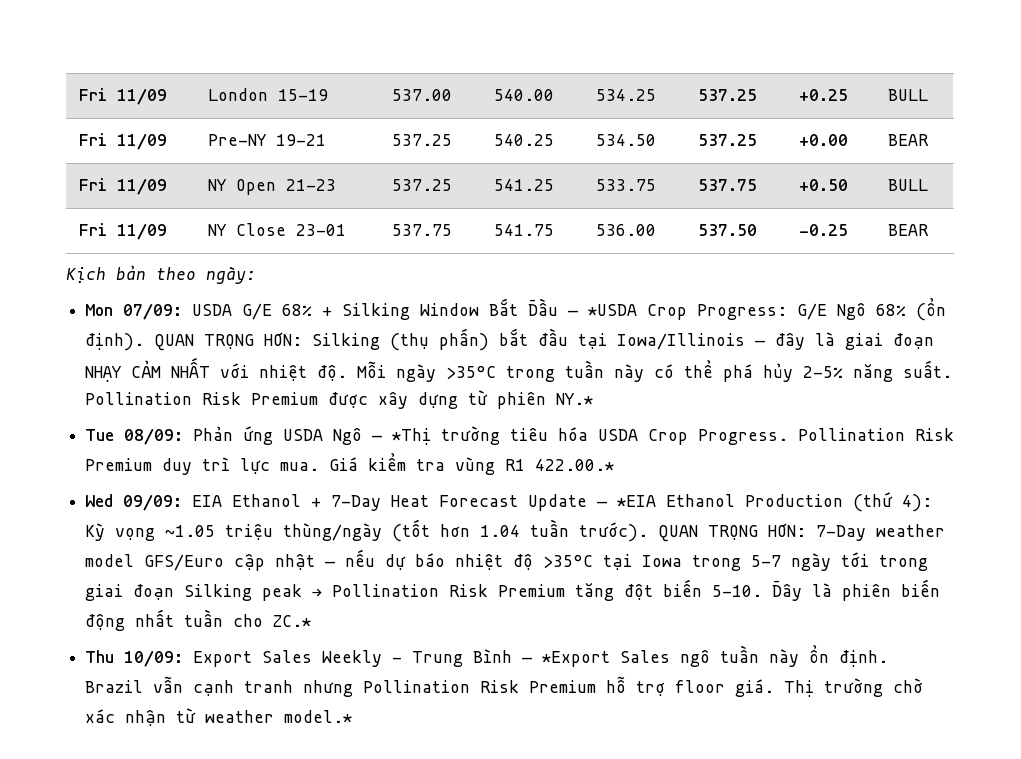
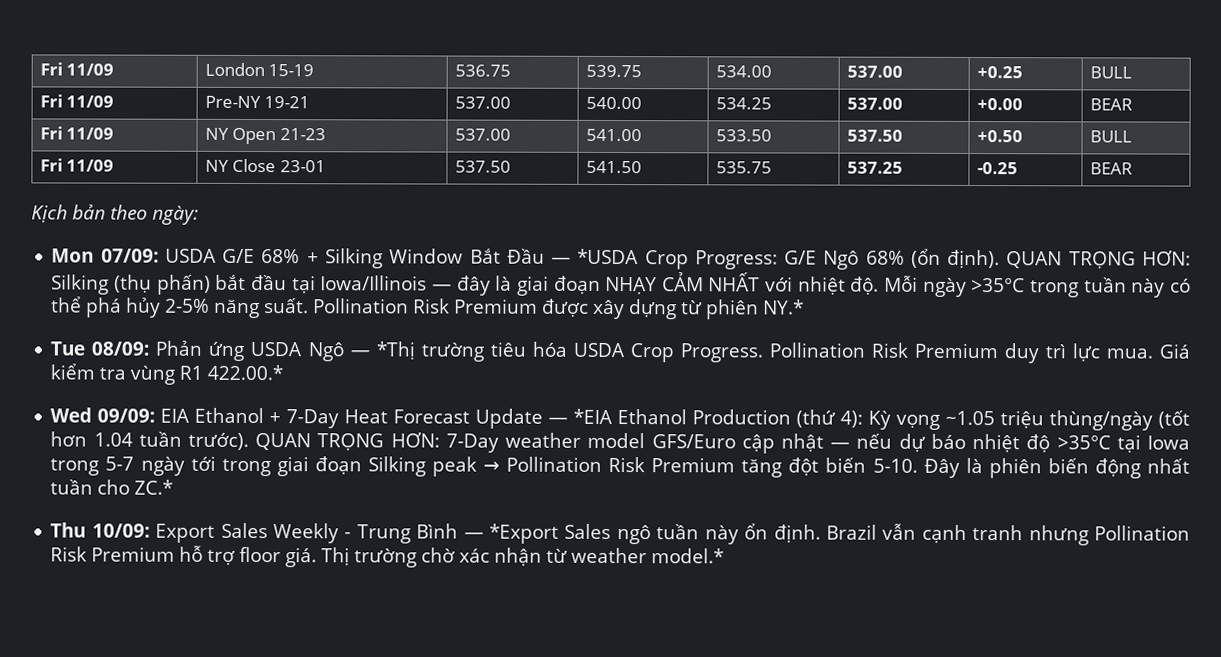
[392,89,453,101] [494,89,555,101] [596,89,657,101] [698,89,758,101] 537.00 | 540.00 | 534.25 | 537.25 -> [454,64,511,77] [585,64,642,78] [715,65,772,78] [846,65,903,78] 536.75 | 539.75 | 534.00 | 537.00
[392,134,453,146] [494,134,555,146] [596,134,657,146] [698,134,758,146] 537.25 | 540.25 | 534.50 | 537.25 -> [454,96,511,109] [585,96,642,110] [715,97,772,110] [846,97,903,110] 537.00 | 540.00 | 534.25 | 537.00
[392,179,453,191] [494,179,555,191] [596,179,657,191] [698,179,758,191] 537.25 | 541.25 | 533.75 | 537.75 -> [454,128,511,141] [585,128,642,142] [715,129,772,142] [846,129,903,142] 537.00 | 541.00 | 533.50 | 537.50
[392,224,453,236] [494,224,555,236] [596,224,657,236] [698,224,758,236] 537.75 | 541.75 | 536.00 | 537.50 -> [454,160,511,173] [585,160,642,174] [715,161,772,174] [846,161,903,174] 537.50 | 541.50 | 535.75 | 537.25

